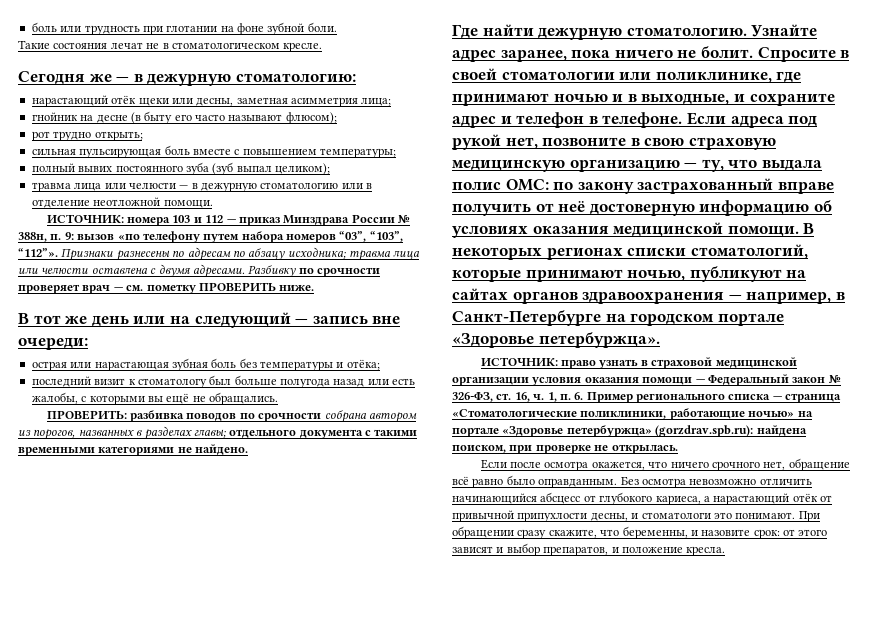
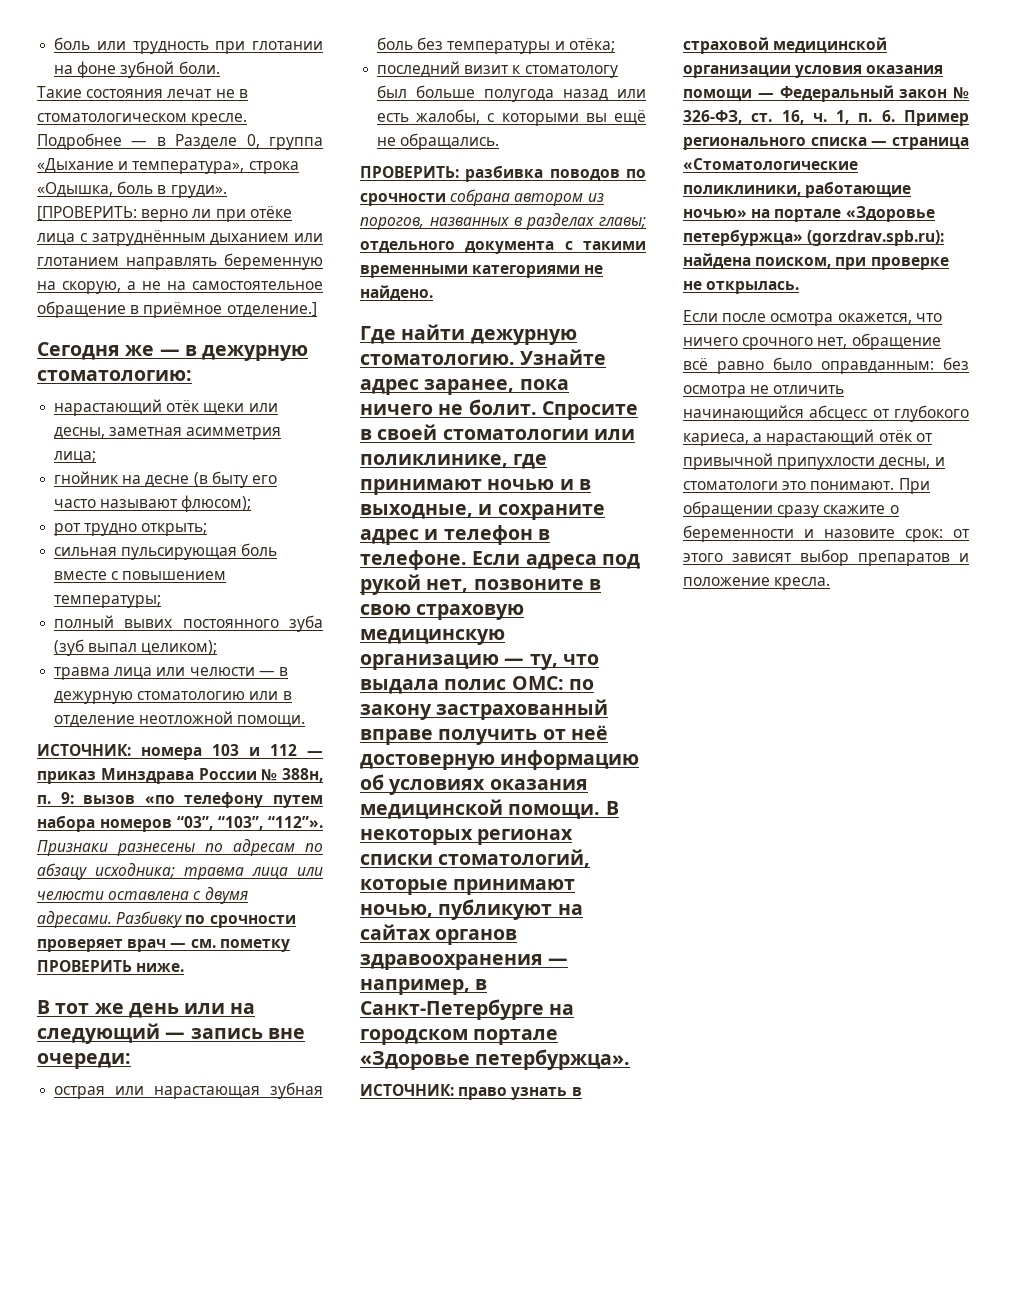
(323, 47) none -> [37,133,323,150] [37,158,299,174] [37,181,227,198] [37,206,292,222] [37,230,323,246] [37,253,323,270] [37,281,323,294] [37,301,317,318] Подробнее — в Разделе 0, группа «Дыхание и температура», строка «Одышка, боль в груди». [ПРОВЕРИТЬ: верно ли при отёке лица с затруднённым дыханием или глотанием направлять беременную на скорую, а не на самостоятельное обращение в приёмное отделение.]
[538,476,757,488] оправданным. Без осмотра невозможно -> [821,357,969,374] [683,385,770,398] оправданным: без осмотра не
[548,526,688,539] скажите, что беременны, -> [823,505,899,514] [683,525,794,542] скажите о беременности
[496,543,609,556] и выбор препаратов, -> [800,549,950,566] выбор препаратов

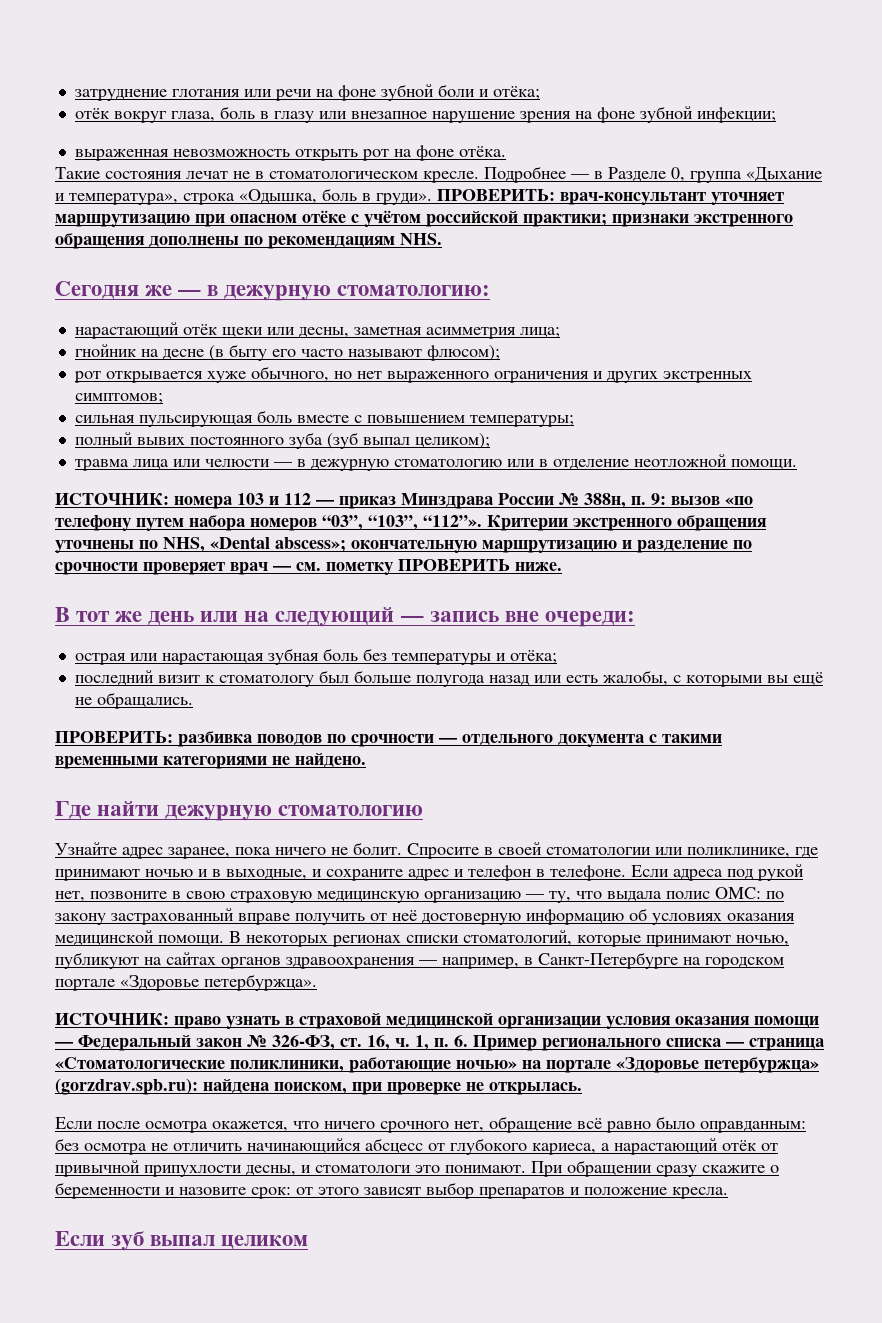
[54,37,323,54] [54,61,220,78] боль или трудность при глотании на фоне зубной боли. -> [74,84,540,101] [74,106,776,123] [74,145,506,161] затруднение глотания или речи на фоне зубной боли и отёка; // отёк вокруг глаза, боль в глазу или внезапное нарушение зрения на фоне зубной инфекции; // выраженная невозможность открыть рот на фоне отёка.
[37,206,292,222] [37,230,323,246] [37,253,323,270] [37,281,323,294] [37,301,317,318] [ПРОВЕРИТЬ: верно ли при отёке лица с затруднённым дыханием или глотанием направлять беременную на скорую, а не на самостоятельное обращение в приёмное отделение.] -> [437,189,784,205] [55,210,793,227] [55,233,442,249] ПРОВЕРИТЬ: врач-консультант уточняет маршрутизацию при опасном отёке с учётом российской практики; признаки экстренного обращения дополнены по рекомендациям NHS.
[84,523,208,536] трудно открыть; -> [105,366,752,383] [74,393,163,404] открывается хуже обычного, но нет выраженного ограничения и других экстренных симптомов;
[37,839,323,856] [37,863,323,880] [37,887,248,904] [37,911,183,928] Признаки разнесены по адресам по абзацу исходника; травма лица или челюсти оставлена с двумя адресами. Разбивку -> [487,515,767,531] [55,536,728,553] Критерии экстренного обращения уточнены по NHS, «Dental abscess»; окончательную маршрутизацию и разделение
[450,189,604,206] [360,213,646,230] собрана автором из порогов, названных в разделах главы; -> [439,738,457,743] —
[360,354,515,365] стоматологию. -> [278,805,424,816] стоматологию //
(831, 583) none -> [55,1231,309,1251] // Если зуб выпал целиком

